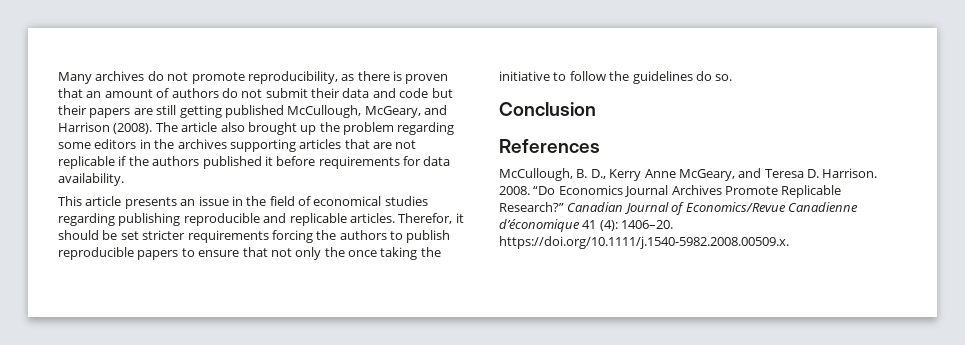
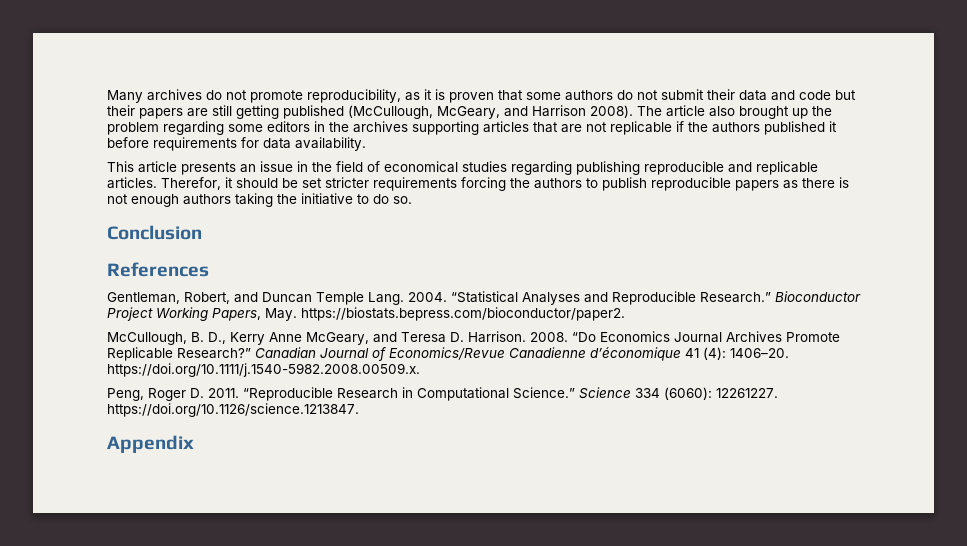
[357,71,390,81] there -> [424,89,432,100] it
[86,88,170,98] an amount of -> [526,92,561,100] some
[287,105,362,118] McCullough, -> [348,105,433,119] (McCullough,
[113,123,153,134] (2008). -> [590,105,633,118] 2008).
[181,247,377,260] to ensure that not only the once -> [783,177,849,189] [107,194,231,207] as there is not enough authors
[569,71,693,84] follow the guidelines -> (369, 199) none
(600, 146) none -> [107,291,861,305] [107,307,625,321] // Gentleman, Robert, and Duncan Temple Lang. 2004. “Statistical Analyses and Reproducible Research.” Bioconductor Project Working Papers, May. https://biostats.bepress.com/bioconductor/paper2.
(789, 242) none -> [107,387,778,401] [107,403,359,417] [107,435,194,453] // Peng, Roger D. 2011. “Reproducible Research in Computational Science.” Science 334 (6060): 12261227. https://doi.org/10.1126/science.1213847. // Appendix

